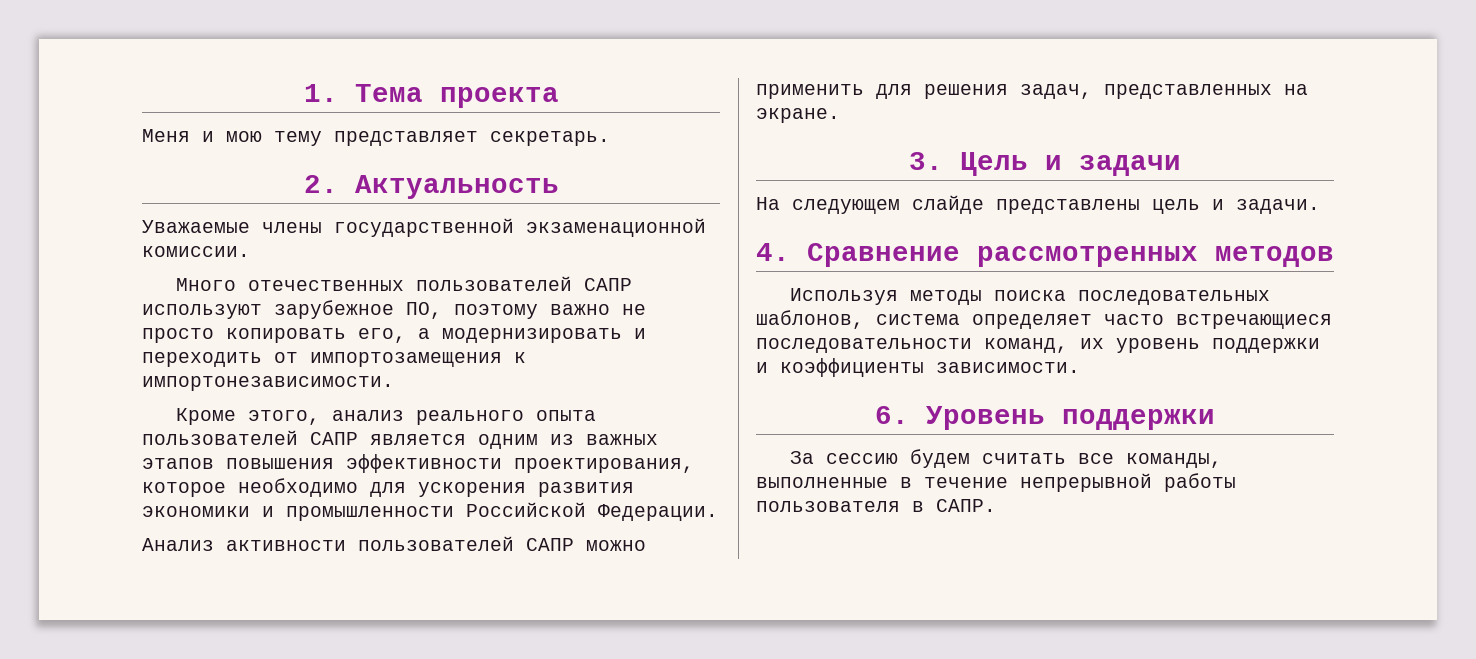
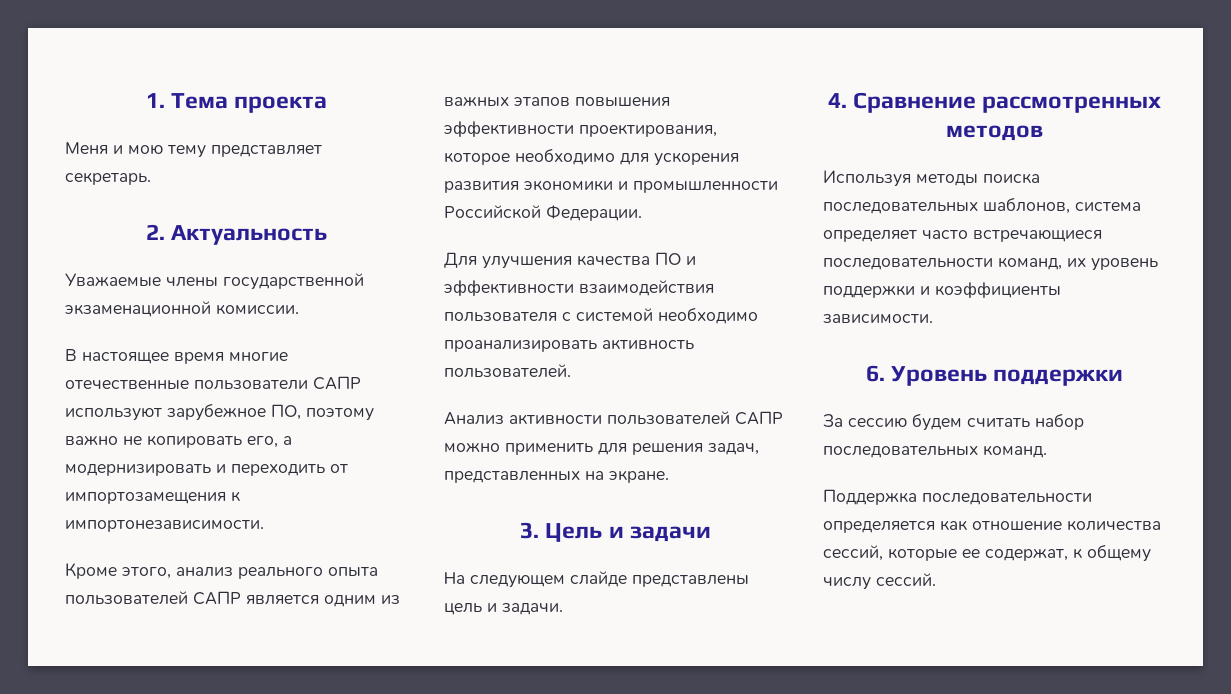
[176,276,573,291] Много отечественных пользователей -> [65,349,288,364] [65,380,308,390] В настоящее время многие отечественные пользователи
[142,328,214,343] просто -> (142, 440) none
(718, 512) none -> [444,252,696,269] [444,280,714,296] [444,307,758,324] [444,339,694,352] [444,364,571,378] // Для улучшения качества ПО и эффективности взаимодействия пользователя с системой необходимо проанализировать активность пользователей.
[1078,453,1223,468] [756,473,1236,492] [756,499,996,512] все команды, выполненные в течение непрерывной работы пользователя в САПР. -> [1035,413,1084,430] [823,445,1047,458] [823,489,1092,505] [823,520,1161,533] [823,544,1151,562] [823,573,936,590] набор последовательных команд. // Поддержка последовательности определяется как отношение количества сессий, которые ее содержат, к общему числу сессий.

